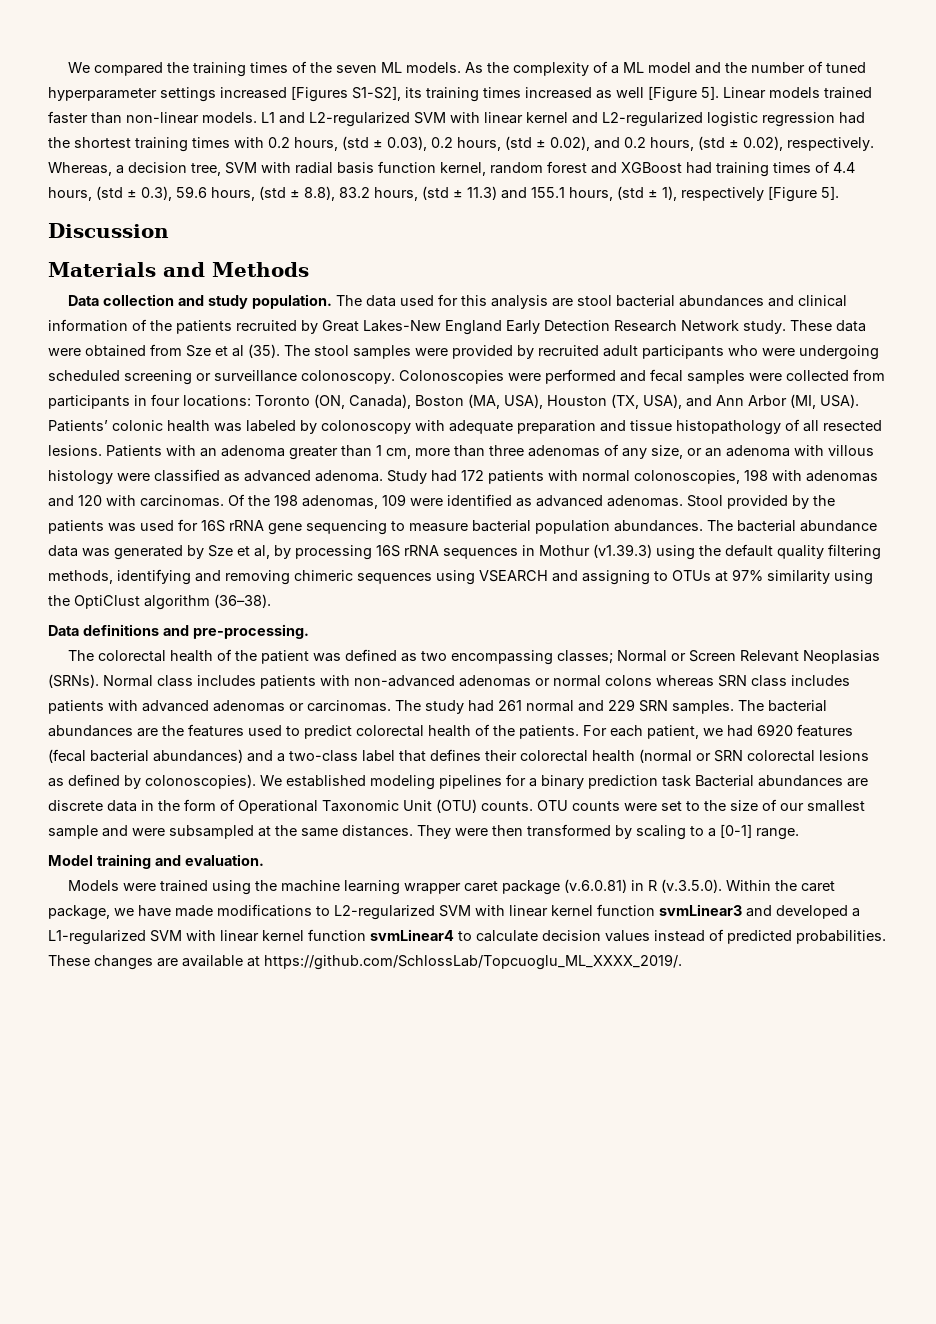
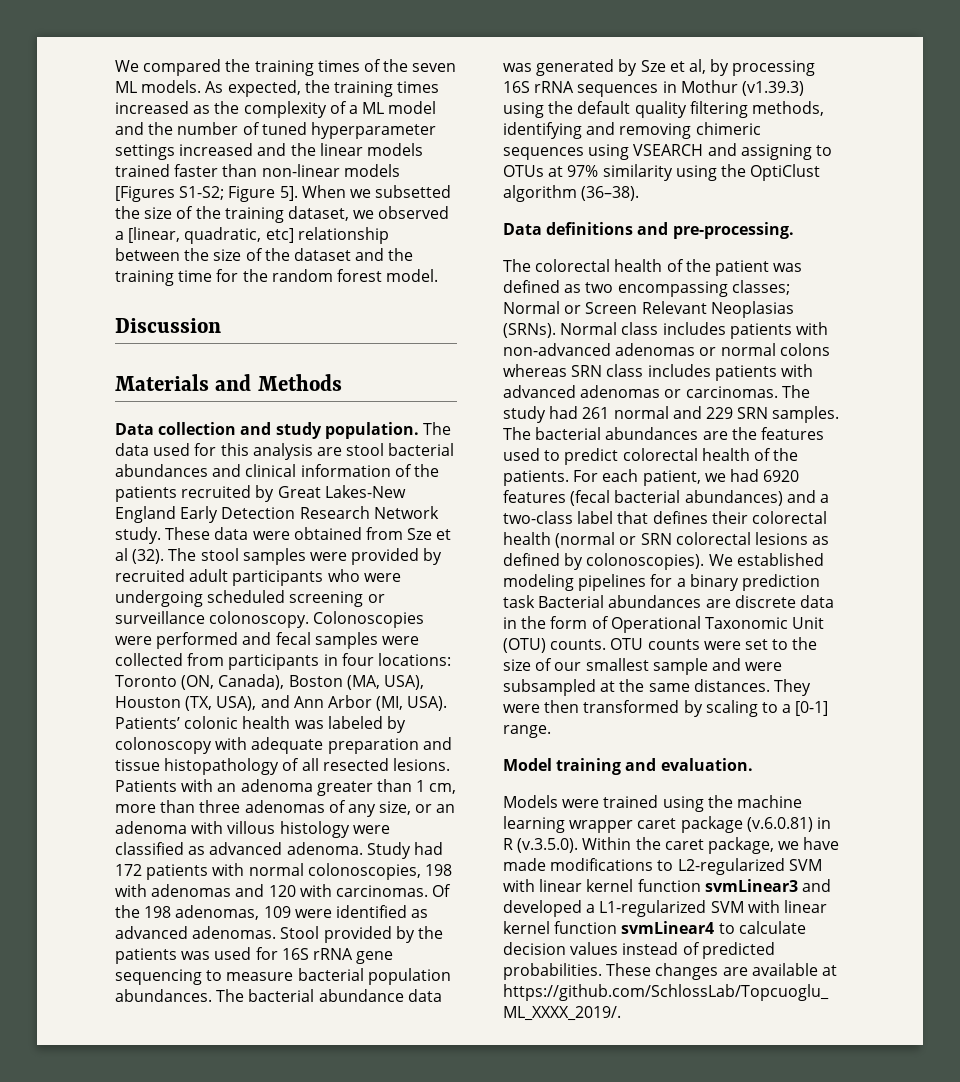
(483, 67) none -> [227,80,440,97] [115,101,211,114] expected, the training times increased as
[291,86,766,102] [Figures S1-S2], its training times increased as well [Figure 5]. Linear -> [257,143,363,156] and the linear
[202,112,865,127] [48,136,874,152] [48,161,855,177] [48,186,839,202] models. L1 and L2-regularized SVM with linear kernel and L2-regularized logistic regression had the shortest training times with 0.2 hours, (std ± 0.03), 0.2 hours, (std ± 0.02), and 0.2 hours, (std ± 0.02), respectively. Whereas, a decision tree, SVM with radial basis function kernel, random forest and XGBoost had training times of 4.4 hours, (std ± 0.3), 59.6 hours, (std ± 8.8), 83.2 hours, (std ± 11.3) and 155.1 hours, (std ± 1), respectively [Figure 5]. -> [343,164,400,177] [115,185,452,202] [115,206,450,223] [115,227,389,244] [115,248,414,261] [115,269,439,286] models [Figures S1-S2; Figure 5]. When we subsetted the size of the training dataset, we observed a [linear, quadratic, etc] relationship between the size of the dataset and the training time for the random forest model.
[248,344,280,358] (35). -> [132,549,165,564] (32).

